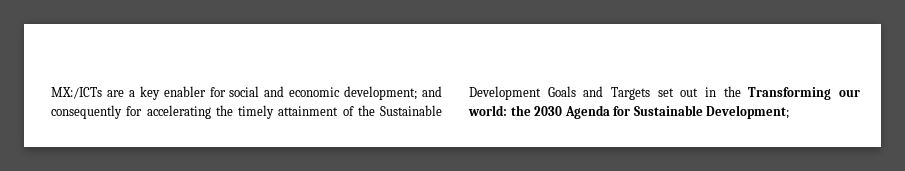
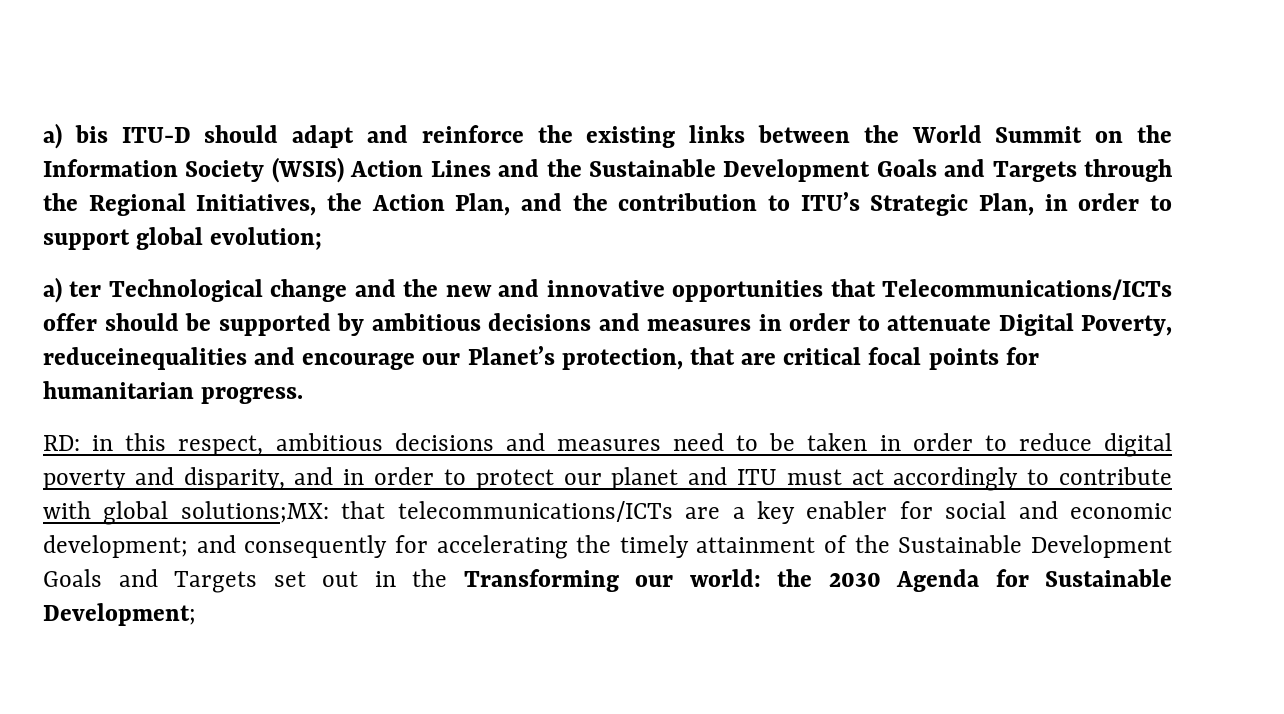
[51,87,102,99] MX:/ICTs -> [43,123,1172,149] [43,157,1172,183] [43,192,1172,216] [43,227,323,250] [43,277,1172,303] [43,313,1172,336] [43,346,1039,370] [43,381,304,404] [43,433,1172,457] [43,467,1172,491] [43,501,673,525] a) bis ITU-D should adapt and reinforce the existing links between the World Summit on the Information Society (WSIS) Action Lines and the Sustainable Development Goals and Targets through the Regional Initiatives, the Action Plan, and the contribution to ITU’s Strategic Plan, in order to support global evolution; // a) ter Technological change and the new and innovative opportunities that Telecommunications/ICTs offer should be supported by ambitious decisions and measures in order to attenuate Digital Poverty, reduceinequalities and encourage our Planet’s protection, that are critical focal points for humanitarian progress. // RD: in this respect, ambitious decisions and measures need to be taken in order to reduce digital poverty and disparity, and in order to protect our planet and ITU must act accordingly to contribute with global solutions;MX: that telecommunications/ICTs

